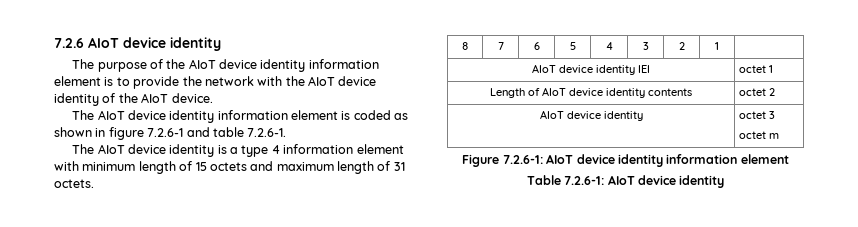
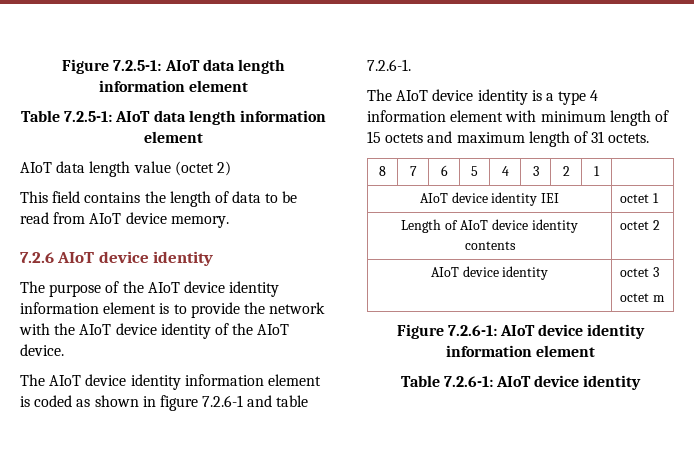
(54, 43) none -> [62,59,285,74] [98,80,249,92] [21,110,326,125] [144,131,203,143] [20,161,231,177] [20,191,298,207] [20,212,229,228] Figure 7.2.5-1: AIoT data length information element // Table 7.2.5-1: AIoT data length information element // AIoT data length value (octet 2) // This field contains the length of data to be read from AIoT device memory. //

